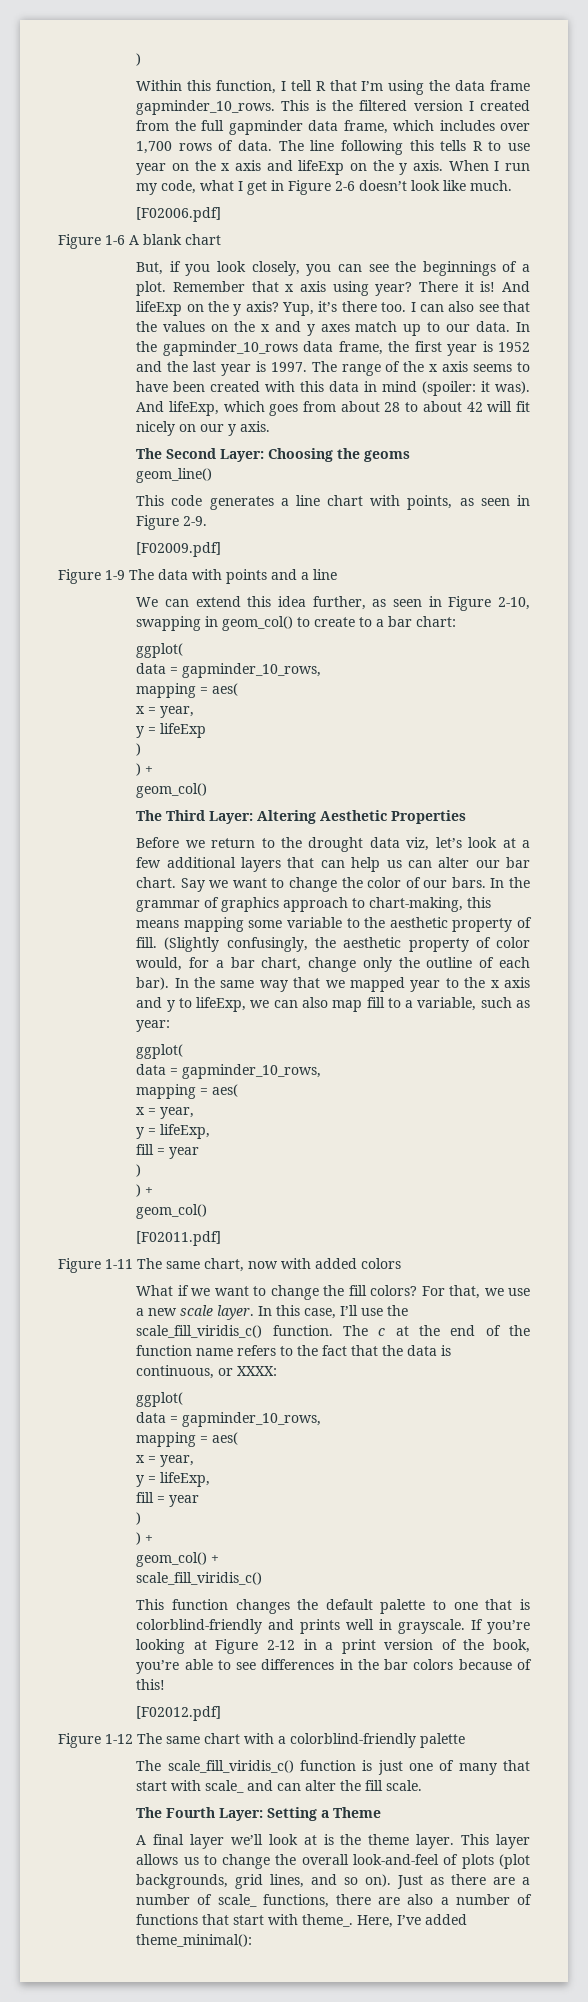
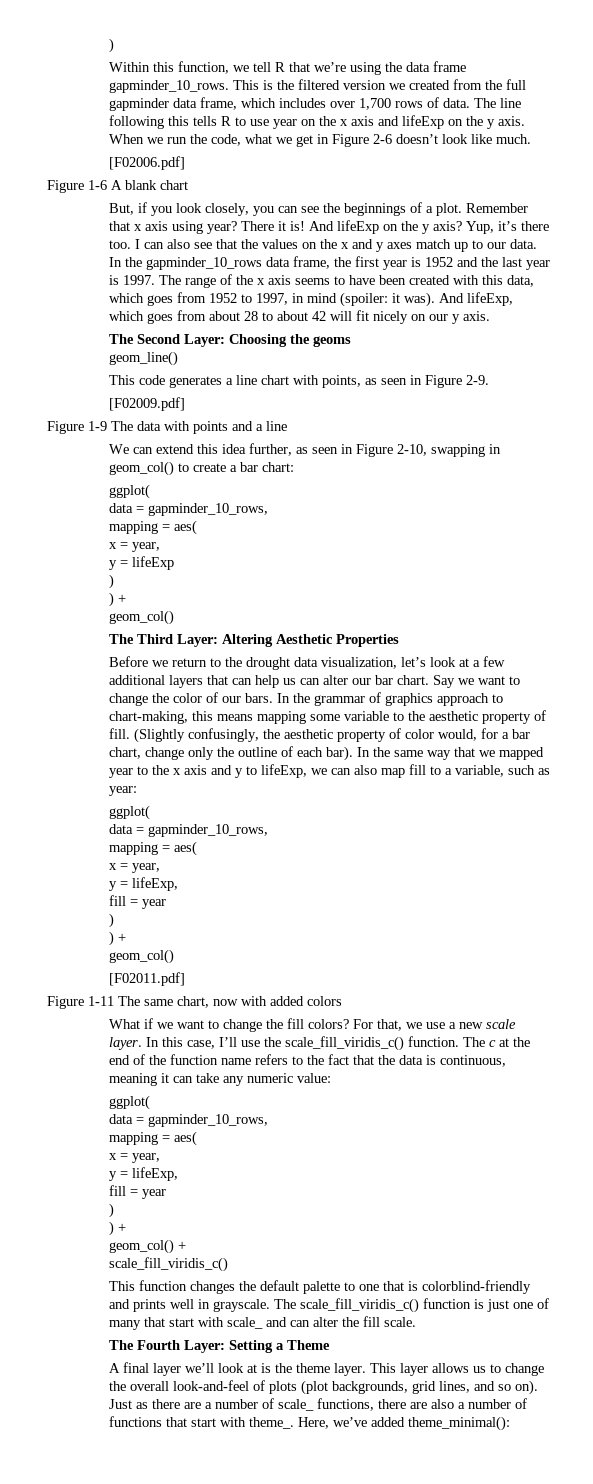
[280,81,286,91] I -> [232,65,249,72] we
[361,81,384,91] I’m -> [313,62,346,72] we’re
[468,101,474,111] I -> [388,83,405,90] we
[494,161,531,171] [136,183,158,195] I run my -> [146,134,207,144] we run the
[238,181,244,191] I -> [275,137,292,144] we
[329,381,360,392] data -> [506,275,534,287] [108,292,288,306] data, which goes from 1952 to 1997,
[359,617,373,627] to -> (226, 467) none
[406,837,430,851] viz, -> [320,657,397,669] visualization,
[218,1366,278,1376] or XXXX: -> [108,1073,331,1086] meaning it can take any numeric value:
[471,1619,530,1634] [136,1639,530,1654] [136,1659,532,1674] [136,1679,166,1690] [136,1706,222,1721] [58,1733,465,1748] If you’re looking at Figure 2-12 in a print version of the book, you’re able to see differences in the bar colors because of this! // [F02012.pdf] // Figure 1-12 The same chart with a colorblind-friendly palette // -> (270, 1305) none
[397,1915,422,1925] I’ve -> [332,1417,367,1427] we’ve

